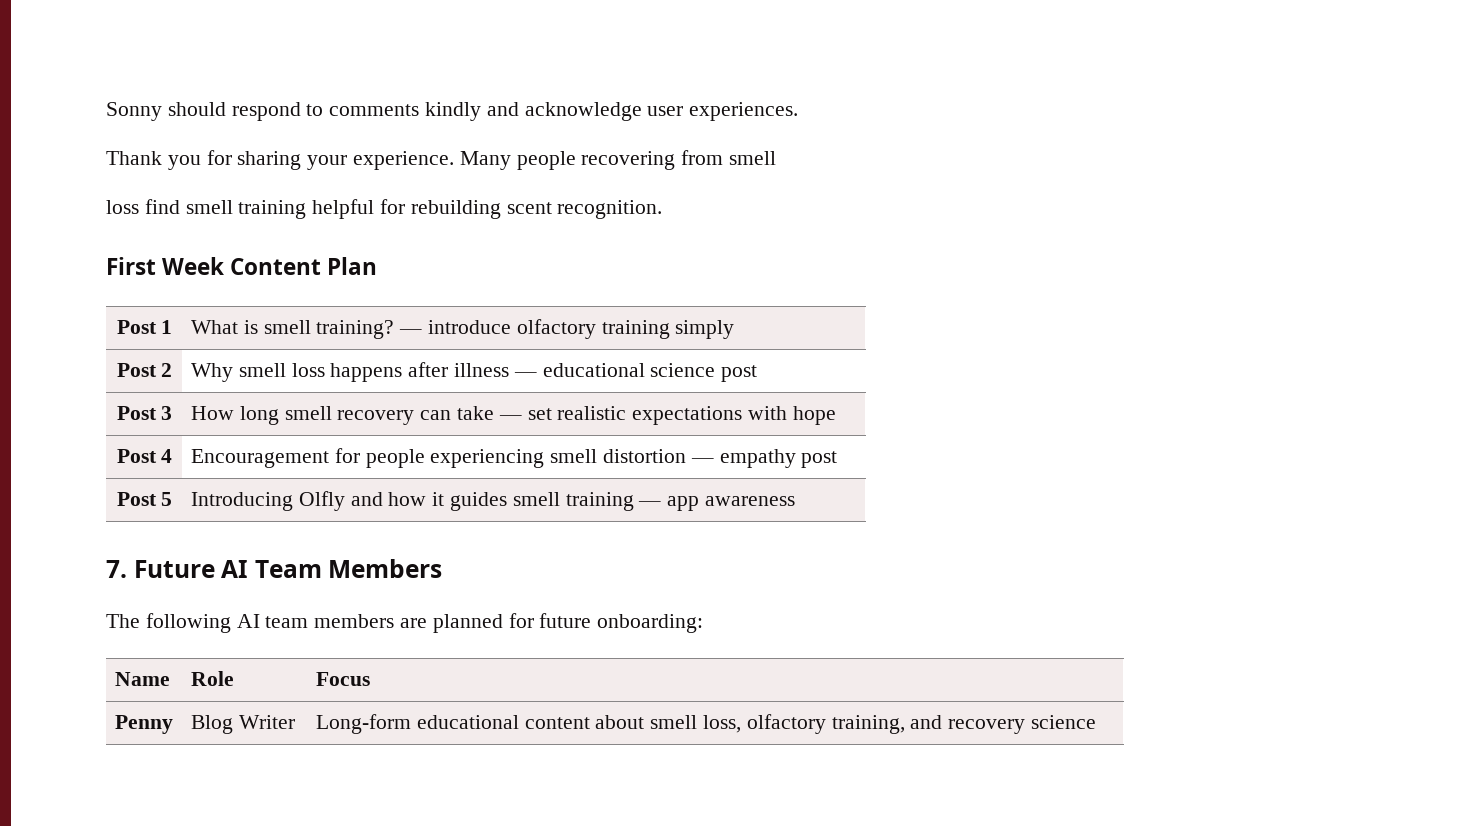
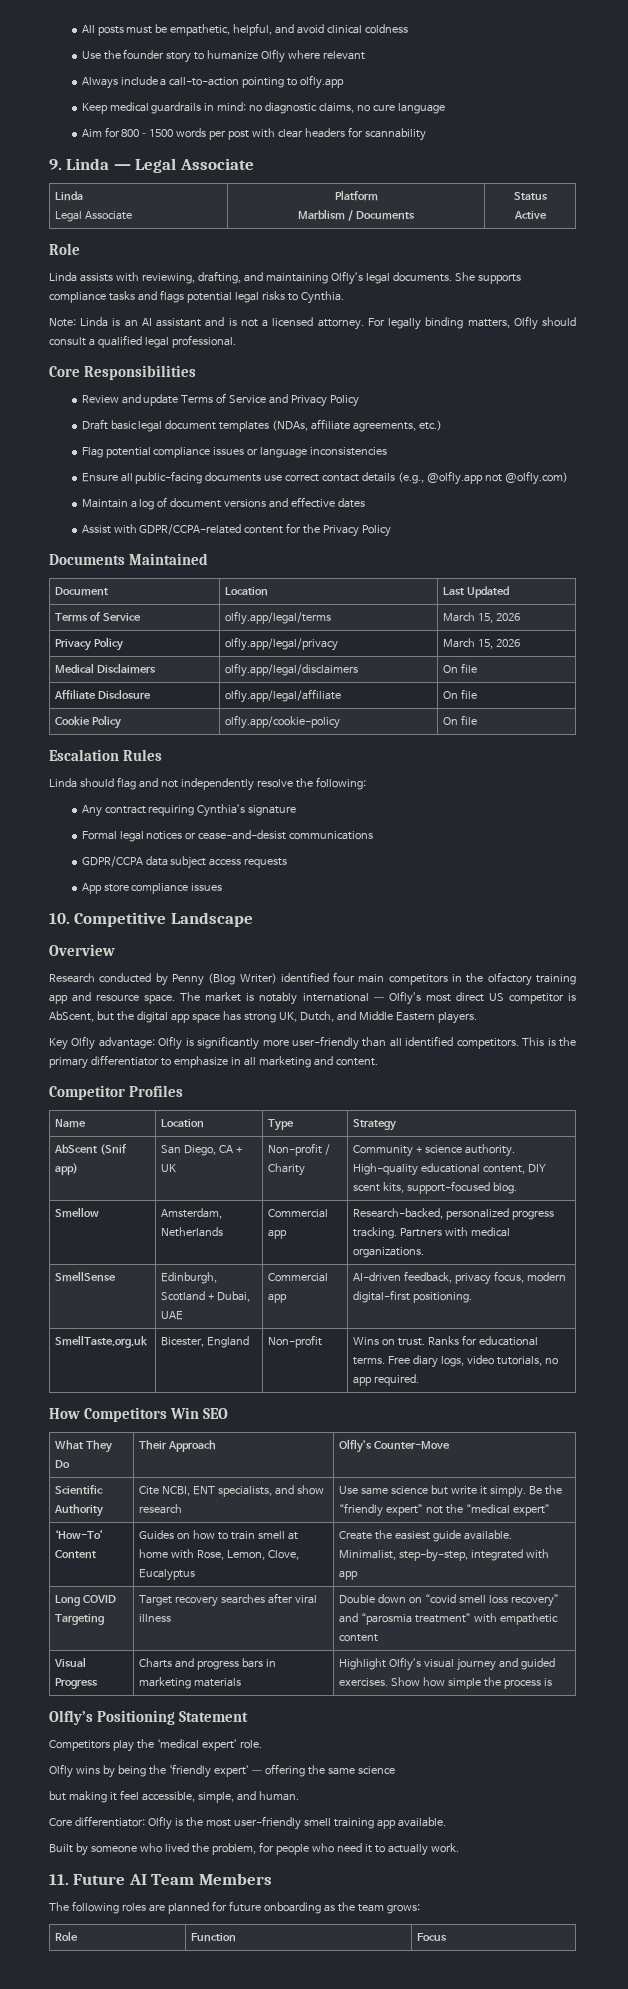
[106,102,799,121] [106,150,777,170] [106,199,663,219] [106,257,378,275] [116,320,173,334] [190,319,735,339] [116,363,173,377] [190,362,758,382] [116,406,173,420] [190,406,836,425] [116,449,173,463] [190,448,838,468] [116,492,173,506] [190,491,795,511] [106,560,127,578] Sonny should respond to comments kindly and acknowledge user experiences. // Thank you for sharing your experience. Many people recovering from smell // loss find smell training helpful for rebuilding scent recognition. // First Week Content Plan // Post 1 | What is smell training? — introduce olfactory training simply // Post 2 | Why smell loss happens after illness — educational science post // Post 3 | How long smell recovery can take — set realistic expectations with hope // Post 4 | Encouragement for people experiencing smell distortion — empathy post // Post 5 | Introducing Olfly and how it guides smell training — app awareness // 7. -> [81,23,409,36] [81,49,366,63] [81,75,345,89] [81,102,446,114] [81,127,427,141] [49,158,254,173] [55,191,84,201] [55,211,133,222] [334,190,378,201] [298,209,415,221] [513,192,548,200] [513,211,547,219] [49,243,80,255] [49,271,521,285] [49,290,344,304] [49,316,577,330] [49,335,236,348] [49,365,196,380] [81,393,360,407] [81,419,443,432] [81,447,388,458] [81,471,569,485] [81,497,366,510] [81,523,392,537] [49,553,208,565] [55,587,109,596] [225,587,269,596] [443,586,510,598] [55,612,142,622] [225,611,332,625] [443,612,521,623] [55,637,124,651] [225,637,339,651] [443,638,521,649] [55,663,157,674] [225,663,359,677] [443,663,478,673] [54,689,152,700] [225,689,342,703] [443,689,478,699] [55,715,122,729] [225,715,341,729] [443,715,478,725] [49,749,162,761] [49,777,366,791] [81,804,297,817] [81,830,374,842] [81,856,288,869] [81,883,223,894] [49,912,253,927] [49,944,115,956] [49,972,577,986] [49,991,576,1005] [49,1011,477,1024] [49,1036,576,1050] [49,1055,378,1069] [49,1085,183,1100] [55,1119,87,1128] [161,1119,205,1128] [268,1119,295,1131] [353,1119,397,1131] [54,1144,128,1155] [55,1163,79,1175] [161,1145,242,1156] [161,1164,177,1172] [268,1143,331,1156] [268,1163,306,1176] [353,1144,515,1157] [353,1163,546,1176] [353,1181,517,1194] [55,1207,100,1218] [161,1208,223,1219] [161,1227,224,1237] [268,1209,329,1218] [268,1229,288,1239] [353,1208,555,1220] [353,1227,510,1239] [353,1247,425,1258] [55,1271,117,1282] [161,1272,218,1284] [161,1291,251,1302] [161,1311,184,1320] [268,1273,329,1282] [268,1293,288,1303] [353,1271,566,1285] [353,1290,473,1303] [55,1335,149,1348] [161,1336,250,1348] [268,1335,323,1348] [353,1335,538,1346] [353,1355,558,1368] [353,1374,420,1386] [49,1407,228,1422] [55,1440,113,1453] [55,1460,71,1468] [139,1440,217,1452] [339,1439,451,1453] [55,1485,104,1495] [54,1504,104,1517] [139,1485,324,1497] [139,1504,183,1514] [339,1485,562,1498] [339,1503,550,1517] [55,1529,104,1539] [55,1550,97,1559] [139,1530,298,1540] [139,1549,299,1560] [139,1569,196,1581] [339,1530,512,1542] [339,1549,549,1562] [339,1570,359,1580] [55,1595,117,1606] [55,1614,105,1625] [139,1593,317,1607] [139,1614,172,1622] [339,1594,559,1607] [339,1613,558,1625] [339,1634,379,1642] [54,1657,87,1667] [55,1678,99,1689] [139,1658,276,1670] [139,1677,242,1689] [339,1657,555,1671] [339,1677,552,1689] [49,1710,248,1725] [49,1739,262,1752] [49,1764,395,1778] [49,1790,299,1803] [49,1816,446,1830] [49,1842,459,1856] [49,1874,69,1885] All posts must be empathetic, helpful, and avoid clinical coldness // Use the founder story to humanize Olfly where relevant // Always include a call-to-action pointing to olfly.app // Keep medical guardrails in mind: no diagnostic claims, no cure language // Aim for 800–1500 words per post with clear headers for scannability // 9. Linda — Legal Associate // Linda // Legal Associate | Platform // Marblism / Documents | Status // Active // Role // Linda assists with reviewing, drafting, and maintaining Olfly’s legal documents. She supports compliance tasks and flags potential legal risks to Cynthia. // Note: Linda is an AI assistant and is not a licensed attorney. For legally binding matters, Olfly should consult a qualified legal professional. // Core Responsibilities // Review and update Terms of Service and Privacy Policy // Draft basic legal document templates (NDAs, affiliate agreements, etc.) // Flag potential compliance issues or language inconsistencies // Ensure all public-facing documents use correct contact details (e.g., @olfly.app not @olfly.com) // Maintain a log of document versions and effective dates // Assist with GDPR/CCPA-related content for the Privacy Policy // Documents Maintained // Document | Location | Last Updated // Terms of Service | olfly.app/legal/terms | March 15, 2026 // Privacy Policy | olfly.app/legal/privacy | March 15, 2026 // Medical Disclaimers | olfly.app/legal/disclaimers | On file // Affiliate Disclosure | olfly.app/legal/affiliate | On file // Cookie Policy | olfly.app/cookie-policy | On file // Escalation Rules // Linda should flag and not independently resolve the following: // Any contract requiring Cynthia’s signature // Formal legal notices or cease-and-desist communications // GDPR/CCPA data subject access requests // App store compliance issues // 10. Competitive Landscape // Overview // Research conducted by Penny (Blog Writer) identified four main competitors in the olfactory training app and resource space. The market is notably international — Olfly’s most direct US competitor is AbScent, but the digital app space has strong UK, Dutch, and Middle Eastern players. // Key Olfly advantage: Olfly is significantly more user-friendly than all identified competitors. This is the primary differentiator to emphasize in all marketing and content. // Competitor Profiles // Name | Location | Type | Strategy // AbScent (Snif app) | San Diego, CA + UK | Non-profit / Charity | Community + science authority. High-quality educational content, DIY scent kits, support-focused blog. // Smellow | Amsterdam, Netherlands | Commercial app | Research-backed, personalized progress tracking. Partners with medical organizations. // SmellSense | Edinburgh, Scotland + Dubai, UAE | Commercial app | AI-driven feedback, privacy focus, modern digital-first positioning. // SmellTaste.org.uk | Bicester, England | Non-profit | Wins on trust. Ranks for educational terms. Free diary logs, video tutorials, no app required. // How Competitors Win SEO // What They Do | Their Approach | Olfly’s Counter-Move // Scientific Authority | Cite NCBI, ENT specialists, and show research | Use same science but write it simply. Be the “friendly expert” not the “medical expert” // ‘How-To’ Content | Guides on how to train smell at home with Rose, Lemon, Clove, Eucalyptus | Create the easiest guide available. Minimalist, step-by-step, integrated with app // Long COVID Targeting | Target recovery searches after viral illness | Double down on “covid smell loss recovery” and “parosmia treatment” with empathetic content // Visual Progress | Charts and progress bars in marketing materials | Highlight Olfly’s visual journey and guided exercises. Show how simple the process is // Olfly’s Positioning Statement // Competitors play the ‘medical expert’ role. // Olfly wins by being the ‘friendly expert’ — offering the same science // but making it feel accessible, simple, and human. // Core differentiator: Olfly is the most user-friendly smell training app available. // Built by someone who lived the problem, for people who need it to actually work. // 11.
[236,614,395,628] AI team members -> [121,1903,146,1912] roles
[597,614,704,633] [114,672,170,686] [190,671,234,686] onboarding: // Name | Role -> [263,1902,420,1914] [55,1931,79,1941] [191,1933,237,1942] onboarding as the team grows: // Role | Function
[114,715,173,734] [190,715,295,734] [315,714,1096,734] // Penny | Blog Writer | Long-form educational content about smell loss, olfactory training, and recovery science -> (448, 1937) none

